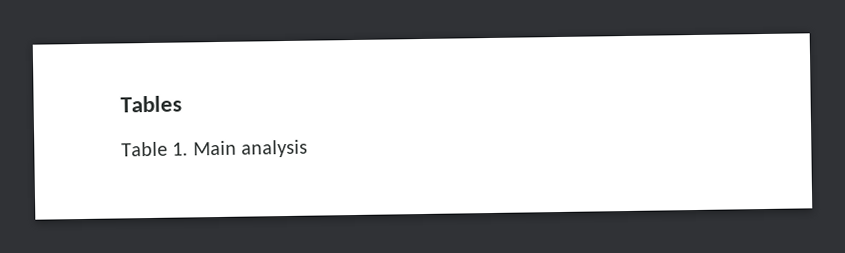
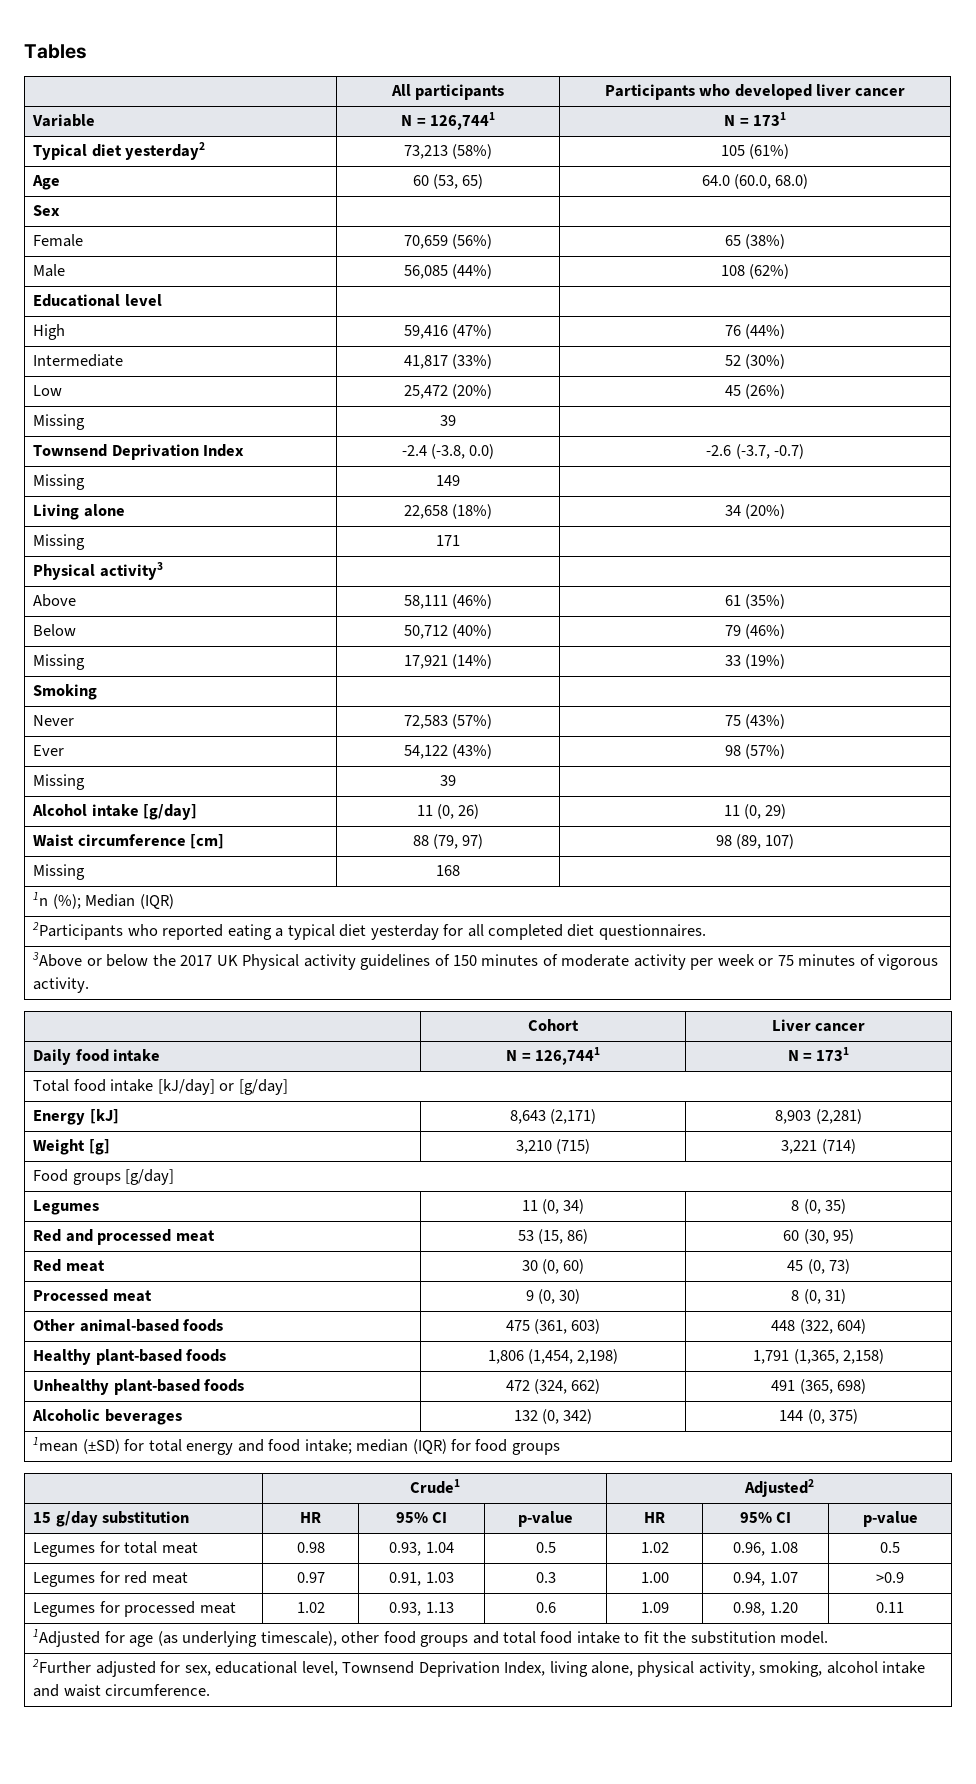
[121,139,309,158] // Table 1. Main analysis -> [390,84,505,100] [604,84,906,100] [32,114,96,127] [401,112,495,130] [724,112,786,126] [33,142,206,160] [403,144,493,159] [720,144,790,159] [32,175,61,190] [412,174,484,189] [701,174,809,189] [33,205,61,216] [33,234,84,247] [403,234,493,249] [724,234,786,249] [33,264,66,277] [403,264,493,279] [720,264,790,279] [33,294,162,307] [33,324,66,340] [403,324,493,339] [724,324,786,339] [33,354,124,367] [403,354,493,369] [724,354,786,369] [33,385,63,396] [403,384,493,399] [724,384,786,399] [33,414,86,430] [440,415,456,426] [33,444,245,460] [401,444,495,459] [706,444,804,459] [33,474,86,490] [436,475,460,486] [33,504,125,520] [403,504,493,519] [724,504,786,519] [33,534,86,550] [436,535,460,546] [33,562,163,580] [33,594,77,607] [403,594,493,609] [724,594,786,609] [33,624,77,636] [403,624,493,639] [724,624,786,639] [33,654,86,670] [403,654,493,669] [724,654,786,669] [33,684,98,700] [33,715,75,726] [403,714,493,729] [724,714,786,729] [33,745,65,756] [403,744,493,759] [724,744,786,759] [33,774,86,790] [440,775,456,786] [32,804,198,820] [416,804,480,819] [723,804,787,819] [33,834,225,849] [412,834,484,849] [715,834,795,849] [33,864,86,880] [436,865,460,876] [33,892,174,909] [32,922,706,940] [32,952,938,970] [33,977,90,993] [528,1019,579,1031] [771,1019,866,1032] [33,1049,161,1065] [506,1047,600,1065] [787,1047,850,1061] [33,1079,288,1095] [33,1109,119,1125] [509,1109,597,1124] [775,1109,862,1124] [33,1139,110,1155] [515,1139,591,1154] [781,1139,856,1154] [33,1169,175,1185] [33,1200,100,1215] [521,1199,585,1214] [791,1199,846,1214] [33,1229,215,1245] [517,1229,589,1244] [783,1229,854,1244] [33,1259,105,1272] [521,1259,585,1274] [787,1259,850,1274] [33,1289,152,1302] [525,1289,581,1304] [791,1289,846,1304] [33,1319,224,1332] [505,1319,601,1334] [771,1319,866,1334] [33,1349,227,1365] [487,1349,619,1364] [753,1349,884,1364] [33,1379,245,1395] [505,1379,601,1394] [771,1379,866,1394] [32,1409,182,1425] [513,1409,593,1424] [779,1409,858,1424] [33,1437,560,1455] [409,1479,460,1494] [743,1479,814,1497] [33,1511,190,1527] [300,1512,321,1523] [395,1512,448,1523] [518,1511,573,1527] [644,1512,665,1523] [739,1512,792,1523] [862,1511,918,1527] [33,1541,198,1557] [296,1542,325,1553] [389,1542,454,1556] [535,1542,556,1553] [640,1542,669,1553] [733,1542,798,1556] [880,1542,900,1553] [33,1571,188,1587] [296,1572,325,1583] [389,1572,454,1586] [535,1572,556,1583] [640,1572,669,1583] [733,1572,798,1586] [876,1572,904,1583] [33,1601,236,1617] [296,1602,325,1613] [389,1602,454,1616] [535,1602,556,1613] [640,1602,669,1613] [733,1602,798,1616] [876,1602,904,1613] [33,1629,829,1647] [32,1659,926,1677] [33,1684,211,1697] // | All participants | Participants who developed liver cancer // Variable | N = 126,7441 | N = 1731 // Typical diet yesterday2 | 73,213 (58%) | 105 (61%) // Age | 60 (53, 65) | 64.0 (60.0, 68.0) // Sex | | // Female | 70,659 (56%) | 65 (38%) // Male | 56,085 (44%) | 108 (62%) // Educational level | | // High | 59,416 (47%) | 76 (44%) // Intermediate | 41,817 (33%) | 52 (30%) // Low | 25,472 (20%) | 45 (26%) // Missing | 39 | // Townsend Deprivation Index | -2.4 (-3.8, 0.0) | -2.6 (-3.7, -0.7) // Missing | 149 | // Living alone | 22,658 (18%) | 34 (20%) // Missing | 171 | // Physical activity3 | | // Above | 58,111 (46%) | 61 (35%) // Below | 50,712 (40%) | 79 (46%) // Missing | 17,921 (14%) | 33 (19%) // Smoking | | // Never | 72,583 (57%) | 75 (43%) // Ever | 54,122 (43%) | 98 (57%) // Missing | 39 | // Alcohol intake [g/day] | 11 (0, 26) | 11 (0, 29) // Waist circumference [cm] | 88 (79, 97) | 98 (89, 107) // Missing | 168 | // 1n (%); Median (IQR) // 2Participants who reported eating a typical diet yesterday for all completed diet questionnaires. // 3Above or below the 2017 UK Physical activity guidelines of 150 minutes of moderate activity per week or 75 minutes of vigorous activity. // | Cohort | Liver cancer // Daily food intake | N = 126,7441 | N = 1731 // Total food intake [kJ/day] or [g/day] // Energy [kJ] | 8,643 (2,171) | 8,903 (2,281) // Weight [g] | 3,210 (715) | 3,221 (714) // Food groups [g/day] // Legumes | 11 (0, 34) | 8 (0, 35) // Red and processed meat | 53 (15, 86) | 60 (30, 95) // Red meat | 30 (0, 60) | 45 (0, 73) // Processed meat | 9 (0, 30) | 8 (0, 31) // Other animal-based foods | 475 (361, 603) | 448 (322, 604) // Healthy plant-based foods | 1,806 (1,454, 2,198) | 1,791 (1,365, 2,158) // Unhealthy plant-based foods | 472 (324, 662) | 491 (365, 698) // Alcoholic beverages | 132 (0, 342) | 144 (0, 375) // 1mean (±SD) for total energy and food intake; median (IQR) for food groups // | Crude1 | Adjusted2 // 15 g/day substitution | HR | 95% CI | p-value | HR | 95% CI | p-value // Legumes for total meat | 0.98 | 0.93, 1.04 | 0.5 | 1.02 | 0.96, 1.08 | 0.5 // Legumes for red meat | 0.97 | 0.91, 1.03 | 0.3 | 1.00 | 0.94, 1.07 | >0.9 // Legumes for processed meat | 1.02 | 0.93, 1.13 | 0.6 | 1.09 | 0.98, 1.20 | 0.11 // 1Adjusted for age (as underlying timescale), other food groups and total food intake to fit the substitution model. // 2Further adjusted for sex, educational level, Townsend Deprivation Index, living alone, physical activity, smoking, alcohol intake and waist circumference.

